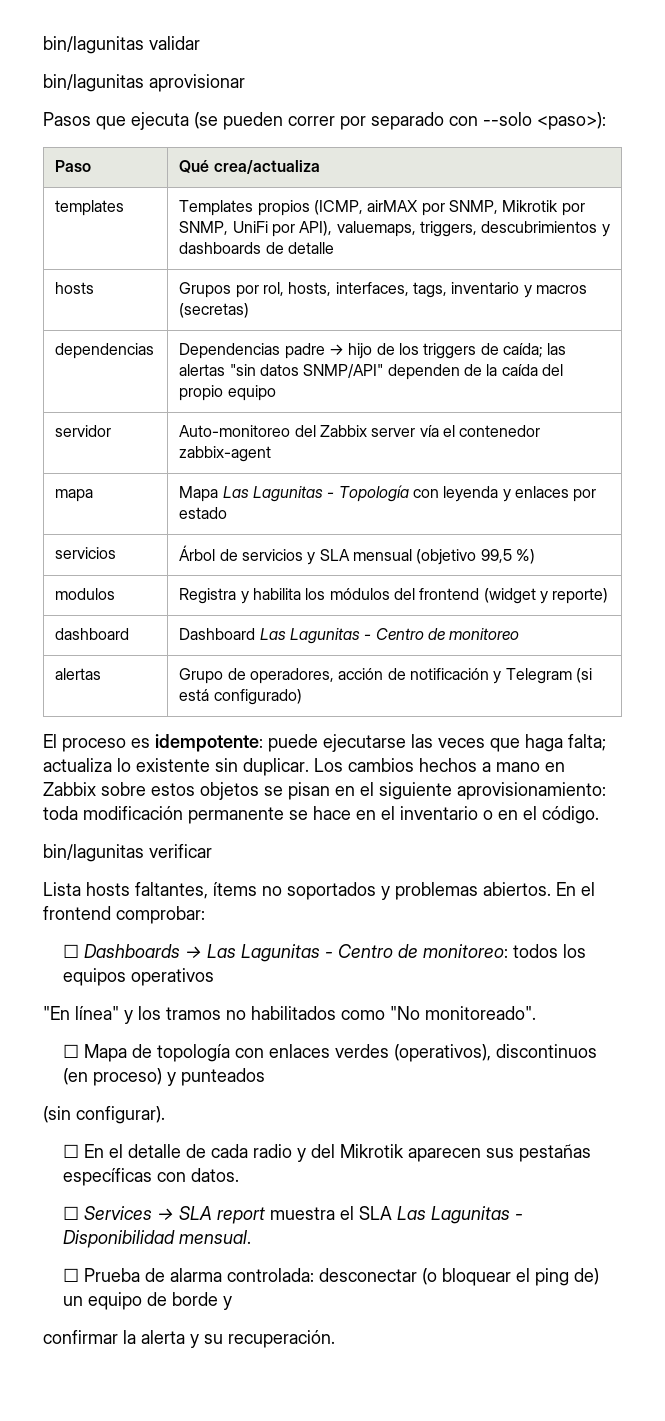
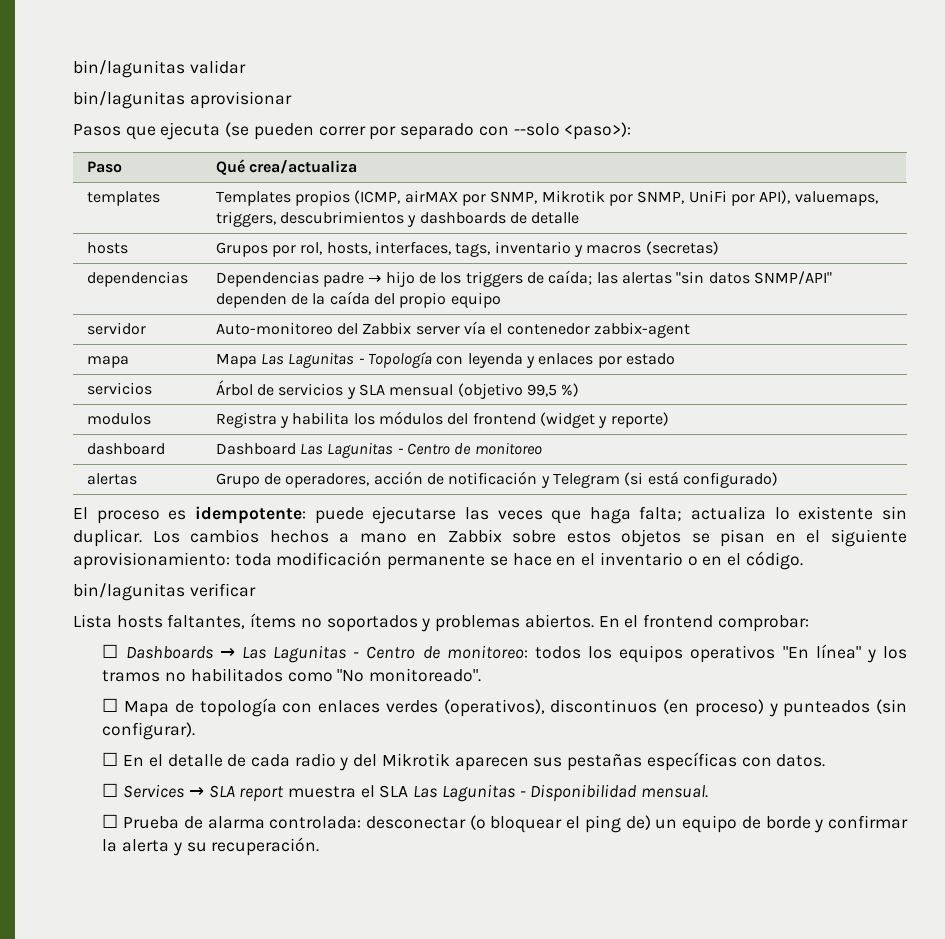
(215, 977) // -> (776, 654) none
(266, 1077) // -> (871, 708) none
(233, 1303) // -> (824, 826) none

